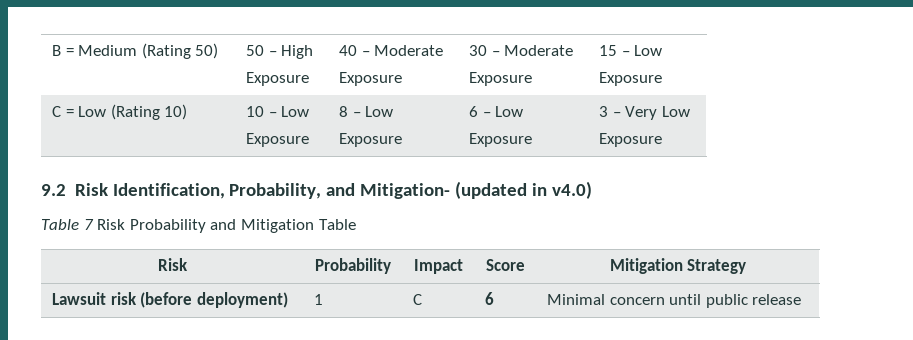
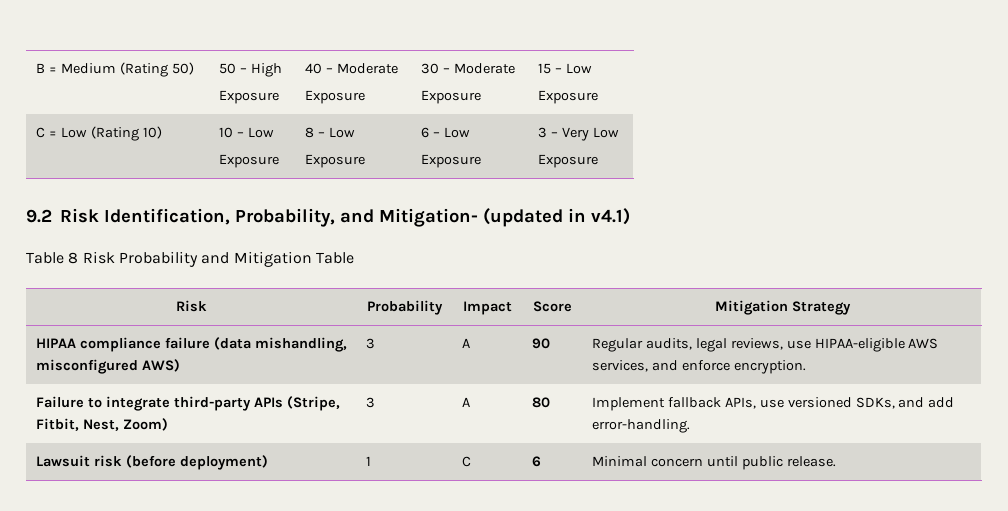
[552,181,593,199] [41,219,94,230] v4.0) // Table 7 -> [591,208,630,225] [26,252,79,264] v4.1) // Table 8
(747, 266) none -> [35,337,347,352] [35,359,180,374] [365,338,375,349] [461,338,470,348] [531,338,550,349] [591,338,939,352] [591,360,806,374] [35,396,340,411] [35,418,168,431] [365,397,375,408] [461,397,470,407] [531,397,550,408] [591,397,955,411] [591,419,690,433] // HIPAA compliance failure (data mishandling, misconfigured AWS) | 3 | A | 90 | Regular audits, legal reviews, use HIPAA-eligible AWS services, and enforce encryption. // Failure to integrate third-party APIs (Stripe, Fitbit, Nest, Zoom) | 3 | A | 80 | Implement fallback APIs, use versioned SDKs, and add error-handling.
[752,294,802,305] release -> [786,456,836,467] release.

